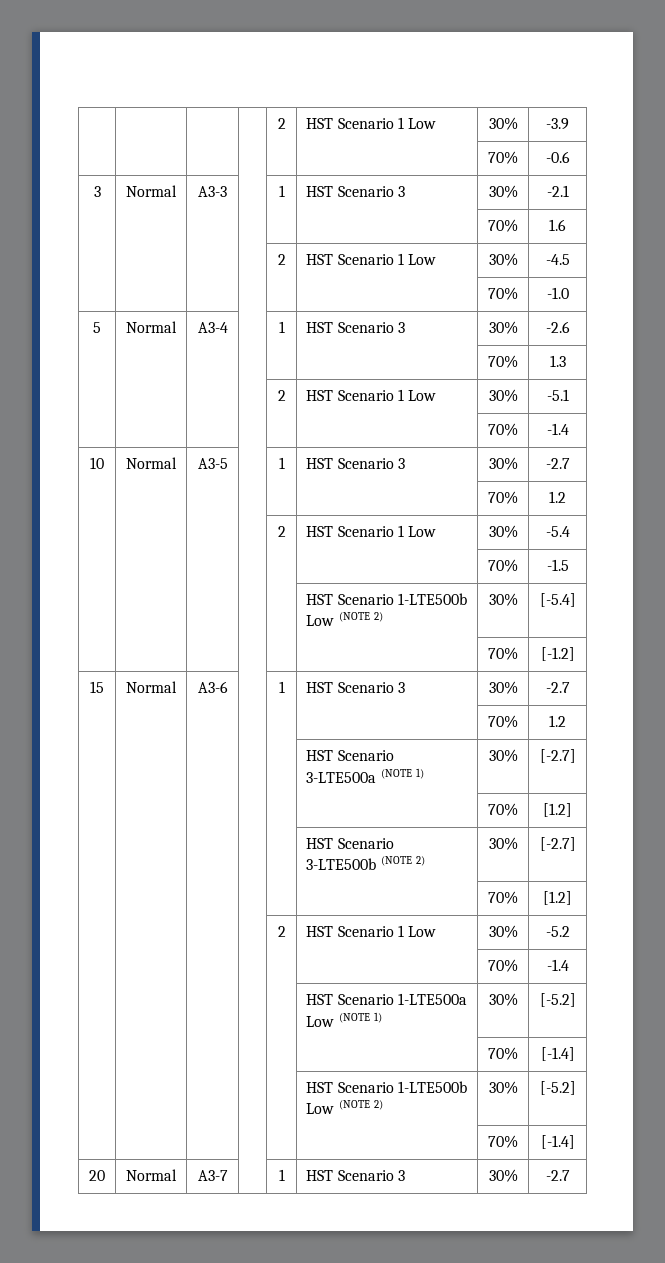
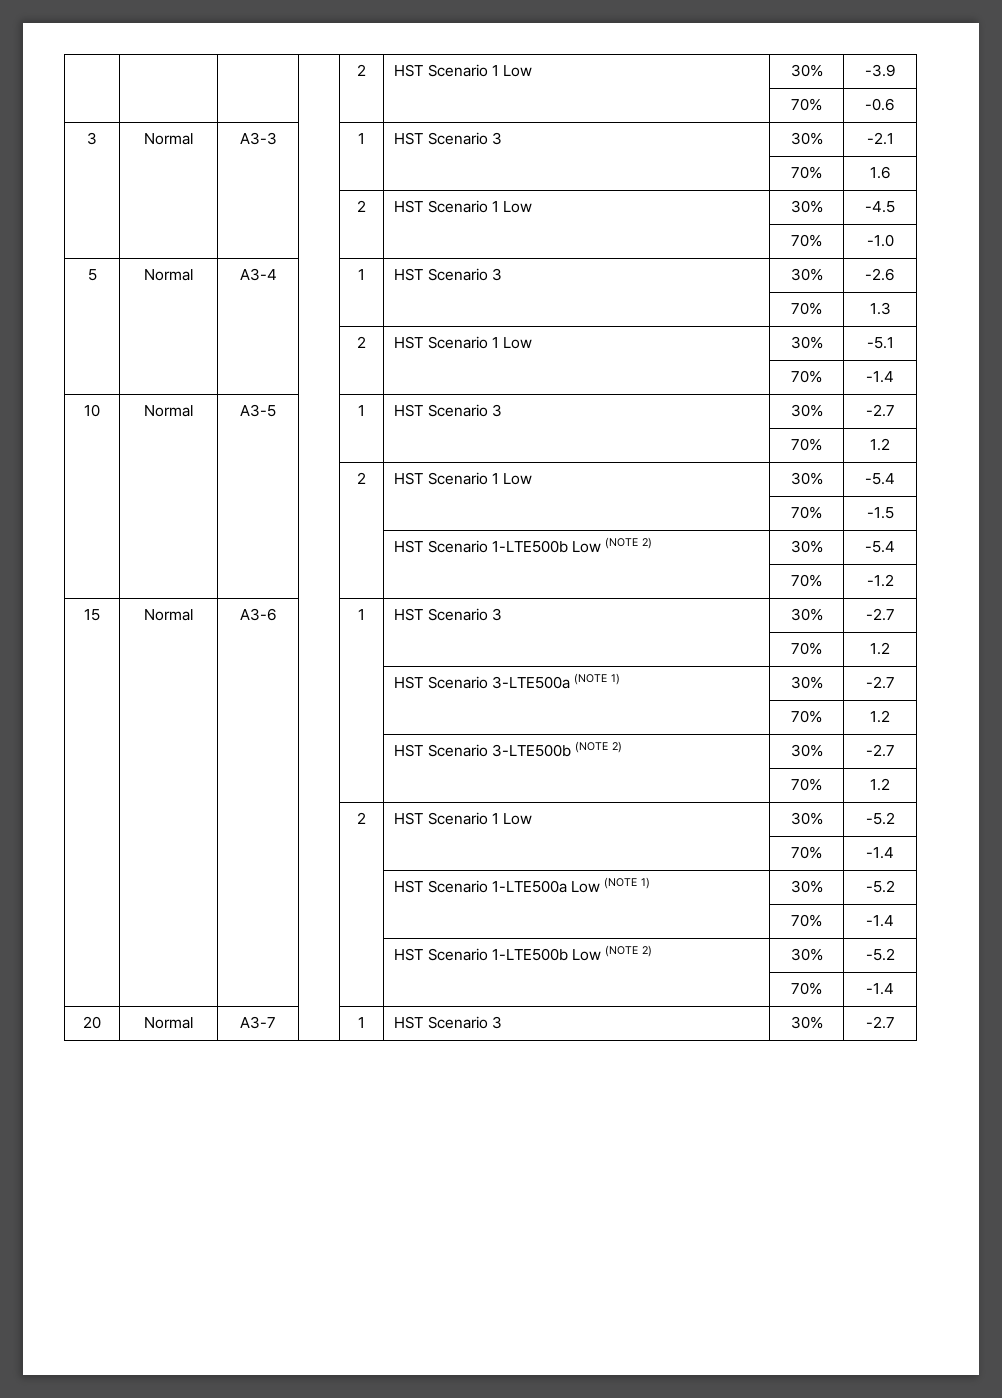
[539,593,576,607] [488,647,518,660] [540,647,575,661] [-5.4] // | | | | | | 70% | [-1.2] -> [865,541,895,553] [791,574,822,587] [866,574,894,587] -5.4 // | | | | | | 70% | -1.2
[539,749,576,763] [488,803,518,816] [543,803,572,817] [-2.7] // | | | | | | 70% | [1.2] -> [865,676,895,689] [791,710,822,723] [870,710,890,723] -2.7 // | | | | | | 70% | 1.2
[539,837,576,851] [488,891,518,904] [543,891,572,905] [-2.7] // | | | | | | 70% | [1.2] -> [865,744,895,757] [791,778,822,791] [870,778,890,791] -2.7 // | | | | | | 70% | 1.2
[539,993,576,1007] [488,1047,518,1060] [540,1047,575,1061] [306,1081,467,1093] [306,1100,383,1114] [488,1081,518,1094] [539,1081,576,1095] [488,1135,518,1148] [540,1135,575,1149] [-5.2] // | | | | | | 70% | [-1.4] // | | | | | HST Scenario 1-LTE500b Low (NOTE 2) | 30% | [-5.2] // | | | | | | 70% | [-1.4] -> [865,880,895,893] [791,914,822,927] [866,915,894,927] [394,945,653,961] [790,948,823,961] [865,948,895,961] [791,982,822,995] [866,983,894,995] -5.2 // | | | | | | 70% | -1.4 // | | | | | HST Scenario 1-LTE500b Low (NOTE 2) | 30% | -5.2 // | | | | | | 70% | -1.4

